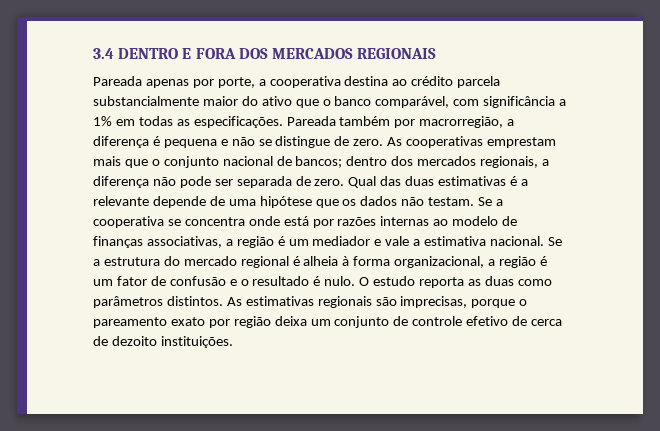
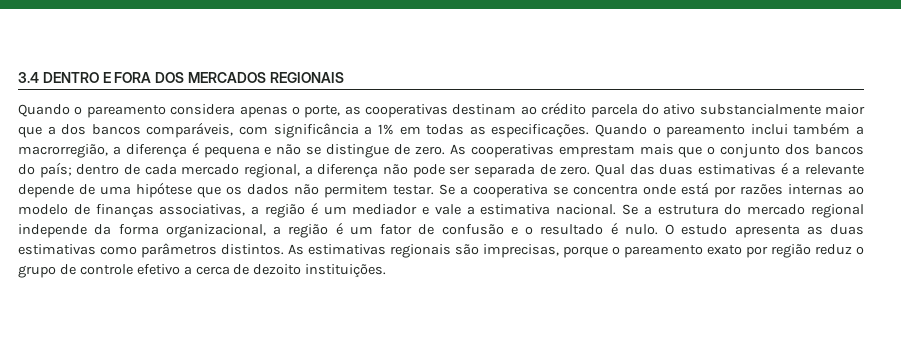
[93,76,501,88] [93,96,450,108] Pareada apenas por porte, a cooperativa destina ao crédito parcela substancialmente maior do ativo que o banco comparável, -> [18,102,865,118] [18,122,234,138] Quando o pareamento considera apenas o porte, as cooperativas destinam ao crédito parcela do ativo substancialmente maior que a dos bancos comparáveis,
[286,116,416,128] Pareada também por -> [594,122,864,138] Quando o pareamento inclui também a
[222,156,539,168] nacional de bancos; dentro dos mercados regionais, -> [785,144,865,155] [18,162,300,178] dos bancos do país; dentro de cada mercado regional,
[428,197,475,206] testam. -> [324,184,434,198] permitem testar.
[292,256,350,266] é alheia à -> [18,224,112,238] independe da
[419,277,465,288] reporta -> [734,225,800,238] apresenta
(514, 281) none -> [18,244,96,255] estimativas
[274,316,390,328] deixa um conjunto -> [815,244,864,255] [18,265,56,278] reduz o grupo
[512,316,528,326] de -> [183,266,192,275] a

